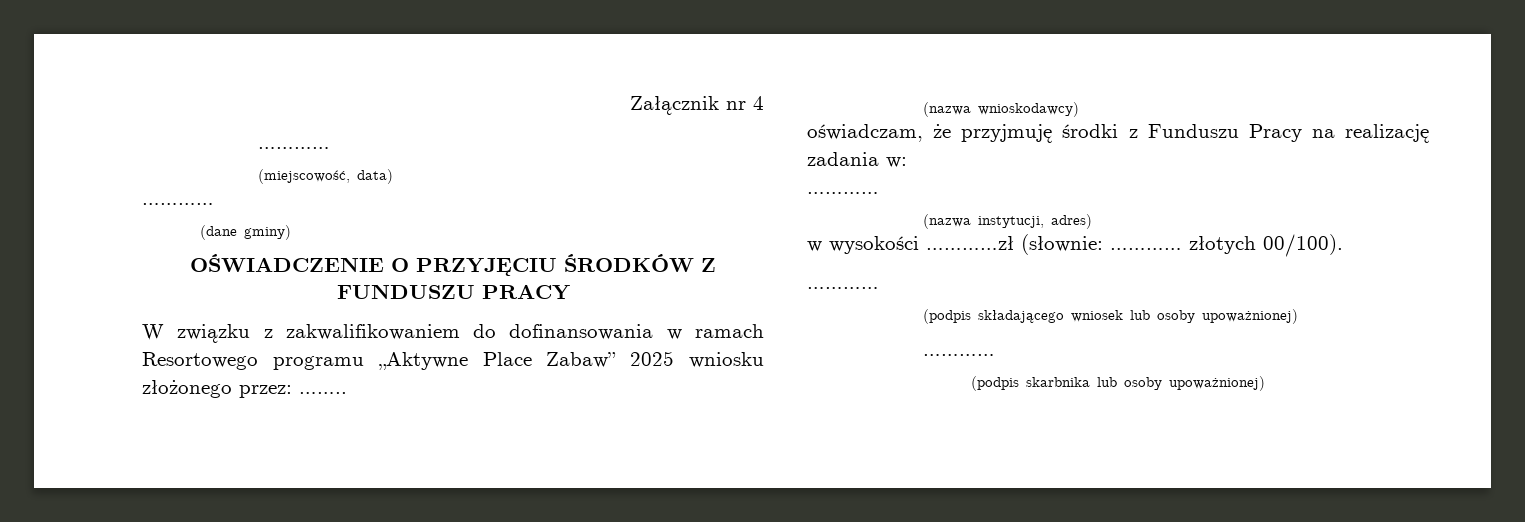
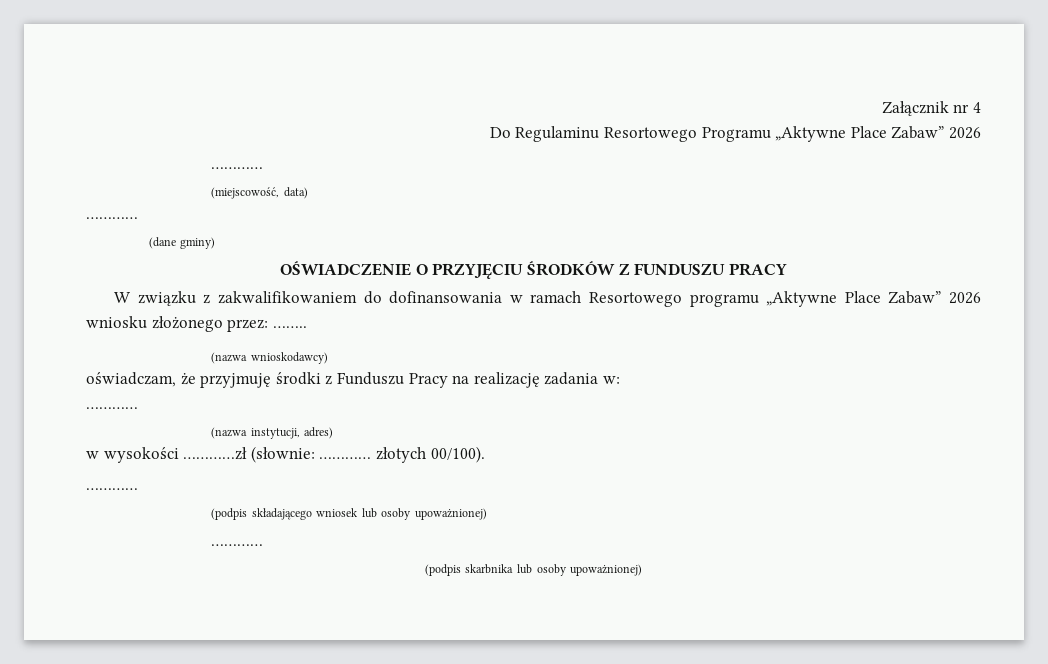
(764, 103) none -> [489,126,982,142] // Do Regulaminu Resortowego Programu „Aktywne Place Zabaw” 2026
[630,351,675,366] 2025 -> [949,292,982,304] 2026

